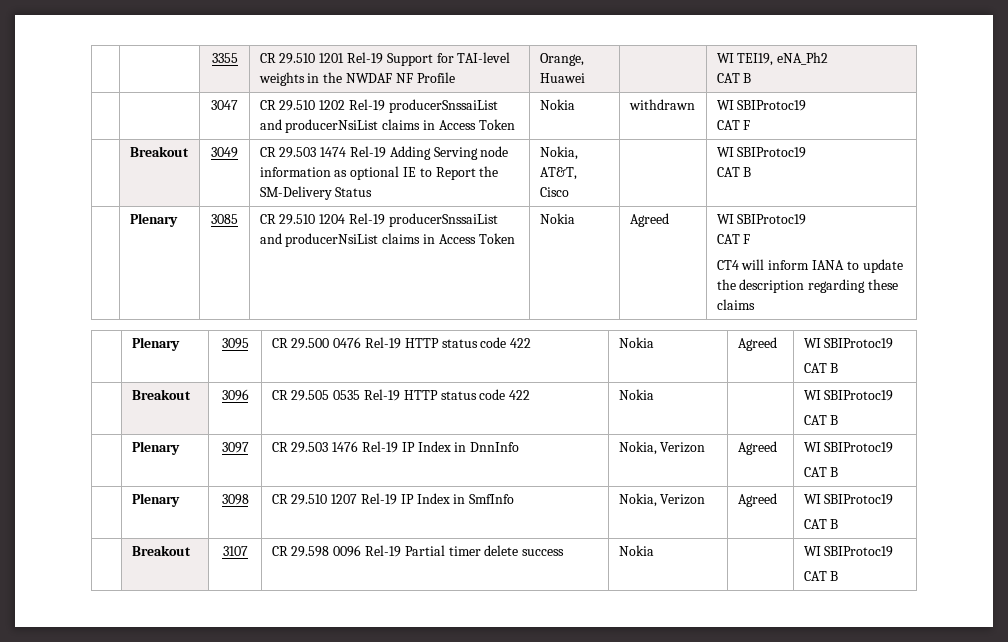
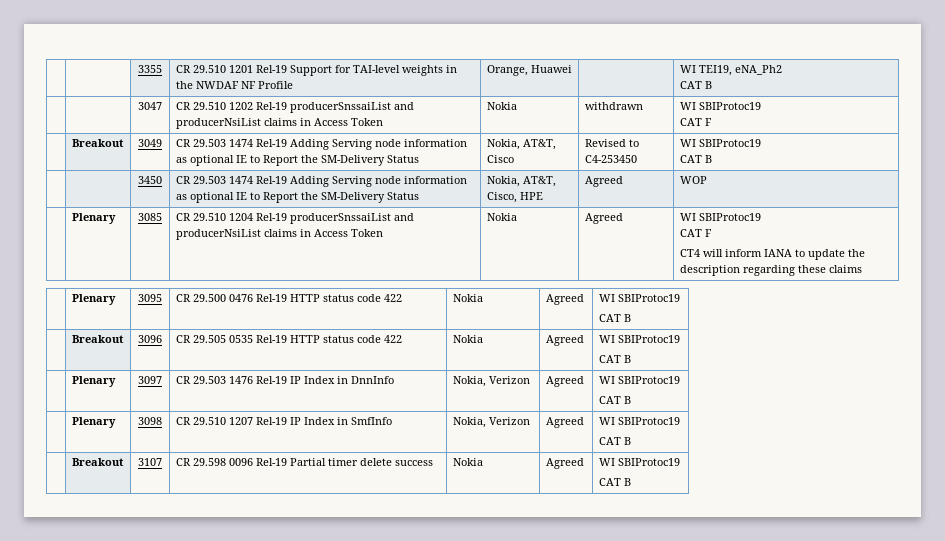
[716,147,807,158] [716,167,752,177] | WI SBIProtoc19 // CAT B -> [584,139,639,147] [584,155,637,163] [679,139,761,147] [679,155,712,163] [138,176,162,184] [175,176,467,187] [175,192,419,203] [486,176,556,187] [486,192,543,203] [584,176,623,187] [679,176,707,184] Revised to C4-253450 | WI SBIProtoc19 // CAT B // | | 3450 | CR 29.503 1474 Rel-19 Adding Serving node information as optional IE to Report the SM-Delivery Status | Nokia, AT&T, Cisco, HPE | Agreed | WOP
(654, 394) none -> [545,335,584,346] Agreed
(654, 550) none -> [545,458,584,469] Agreed

